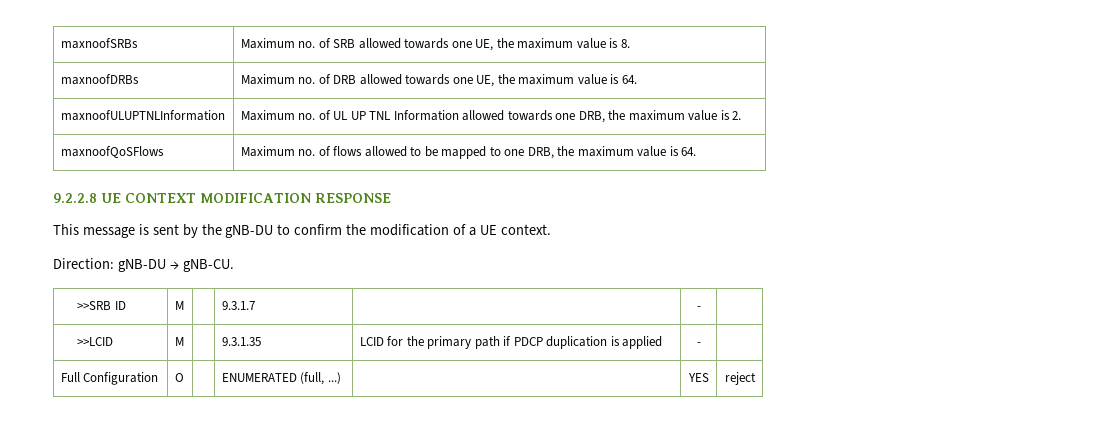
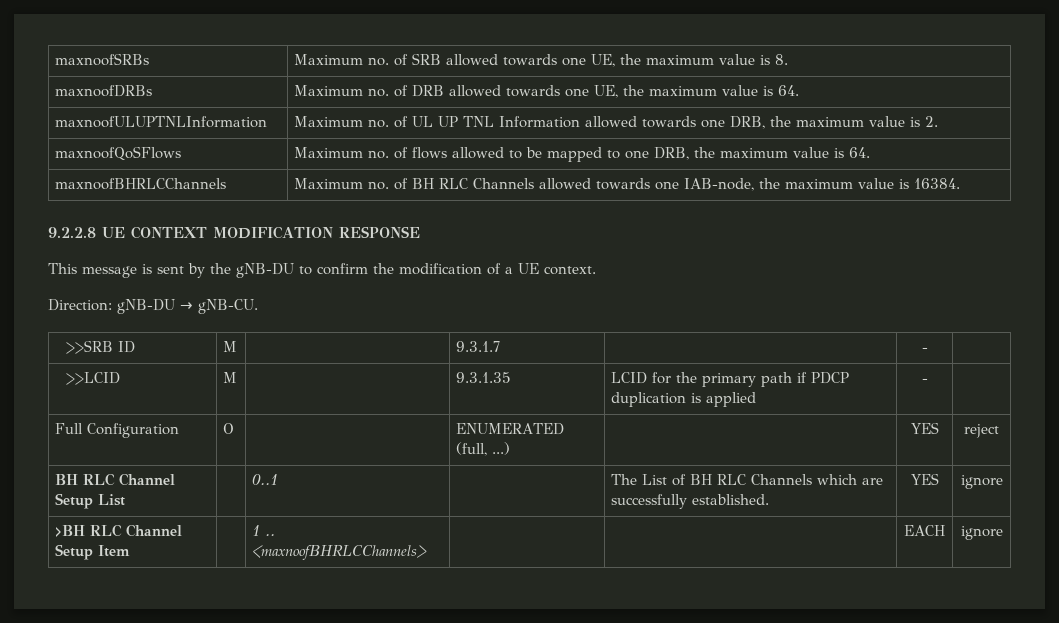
(697, 151) none -> [55,178,227,190] [294,178,961,191] // maxnoofBHRLCChannels | Maximum no. of BH RLC Channels allowed towards one IAB-node, the maximum value is 16384.
(756, 378) none -> [55,473,176,486] [55,493,126,509] [252,474,279,485] [611,474,884,486] [611,494,770,509] [910,473,939,485] [960,475,1003,489] [55,524,183,537] [55,544,131,560] [252,525,276,536] [252,545,428,560] [904,525,945,536] [960,526,1003,540] // BH RLC Channel Setup List | | 0..1 | | The List of BH RLC Channels which are successfully established. | YES | ignore // >BH RLC Channel Setup Item | | 1 .. <maxnoofBHRLCChannels> | | | EACH | ignore

